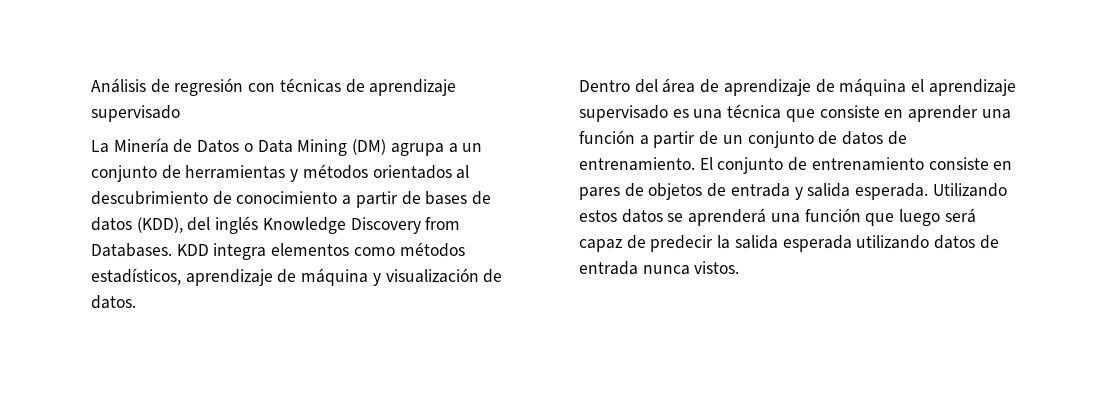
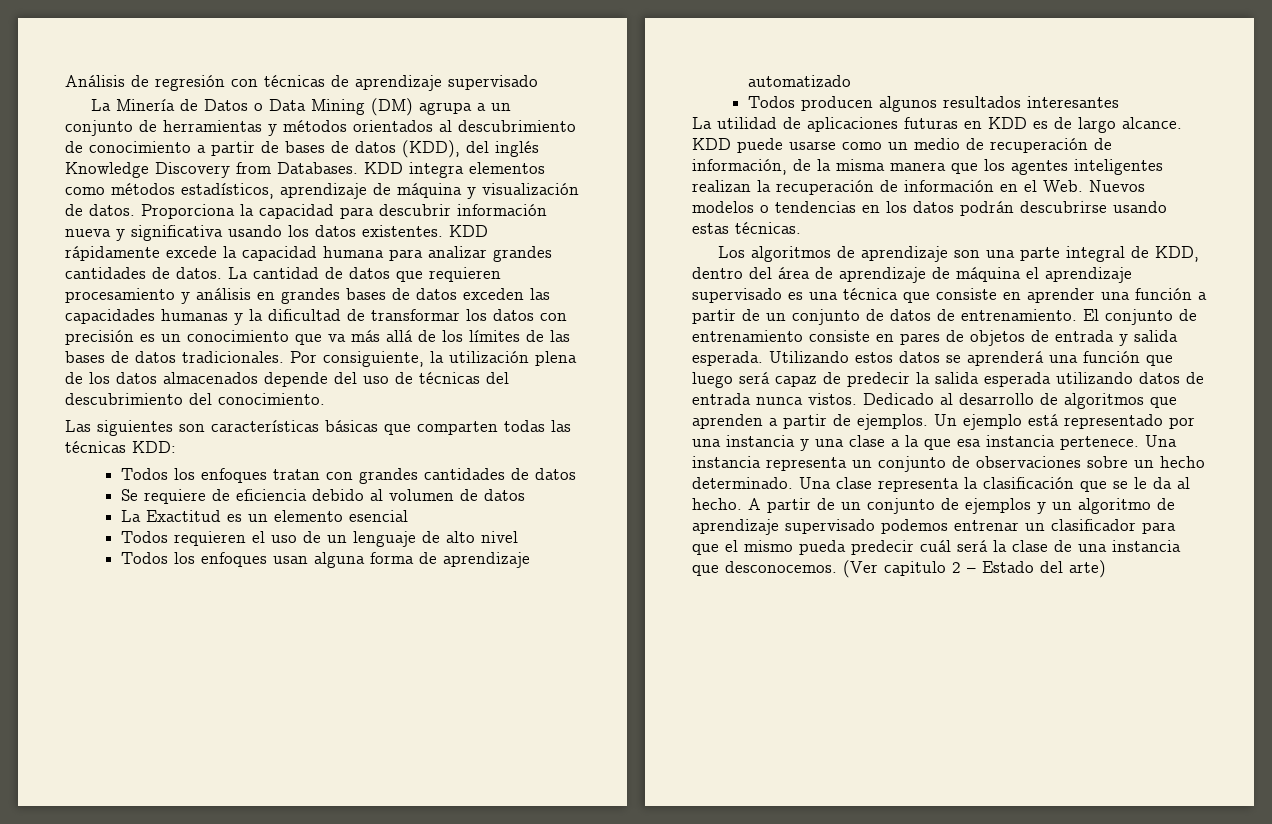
[579,80,630,92] // Dentro -> [141,204,547,219] [65,225,488,241] [65,246,552,262] [65,267,501,282] [65,288,550,304] [65,309,567,325] [65,330,570,345] [65,351,577,367] [65,372,509,387] [65,393,325,405] [65,420,571,436] [65,441,176,453] [121,468,577,484] [121,489,526,504] [121,510,409,522] [121,531,519,547] [121,552,531,568] [748,75,852,87] [748,96,1120,112] [692,117,1182,133] [692,138,1112,153] [692,159,1163,175] [692,180,1145,195] [692,201,1167,216] [692,222,801,234] [717,246,1199,262] [692,267,743,279] Proporciona la capacidad para descubrir información nueva y significativa usando los datos existentes. KDD rápidamente excede la capacidad humana para analizar grandes cantidades de datos. La cantidad de datos que requieren procesamiento y análisis en grandes bases de datos exceden las capacidades humanas y la dificultad de transformar los datos con precisión es un conocimiento que va más allá de los límites de las bases de datos tradicionales. Por consiguiente, la utilización plena de los datos almacenados depende del uso de técnicas del descubrimiento del conocimiento. // Las siguientes son características básicas que comparten todas las técnicas KDD: // Todos los enfoques tratan con grandes cantidades de datos // Se requiere de eficiencia debido al volumen de datos // La Exactitud es un elemento esencial // Todos requieren el uso de un lenguaje de alto nivel // Todos los enfoques usan alguna forma de aprendizaje automatizado // Todos producen algunos resultados interesantes // La utilidad de aplicaciones futuras en KDD es de largo alcance. KDD puede usarse como un medio de recuperación de información, de la misma manera que los agentes inteligentes realizan la recuperación de información en el Web. Nuevos modelos o tendencias en los datos podrán descubrirse usando estas técnicas. // Los algoritmos de aprendizaje son una parte integral de KDD, dentro
(740, 267) none -> [863,393,1177,409] [692,414,1195,430] [692,435,1177,451] [692,456,1205,472] [692,477,1190,492] [692,498,1175,514] [692,519,1176,535] [692,540,1181,555] [692,560,1106,578] Dedicado al desarrollo de algoritmos que aprenden a partir de ejemplos. Un ejemplo está representado por una instancia y una clase a la que esa instancia pertenece. Una instancia representa un conjunto de observaciones sobre un hecho determinado. Una clase representa la clasificación que se le da al hecho. A partir de un conjunto de ejemplos y un algoritmo de aprendizaje supervisado podemos entrenar un clasificador para que el mismo pueda predecir cuál será la clase de una instancia que desconocemos. (Ver capitulo 2 – Estado del arte)

